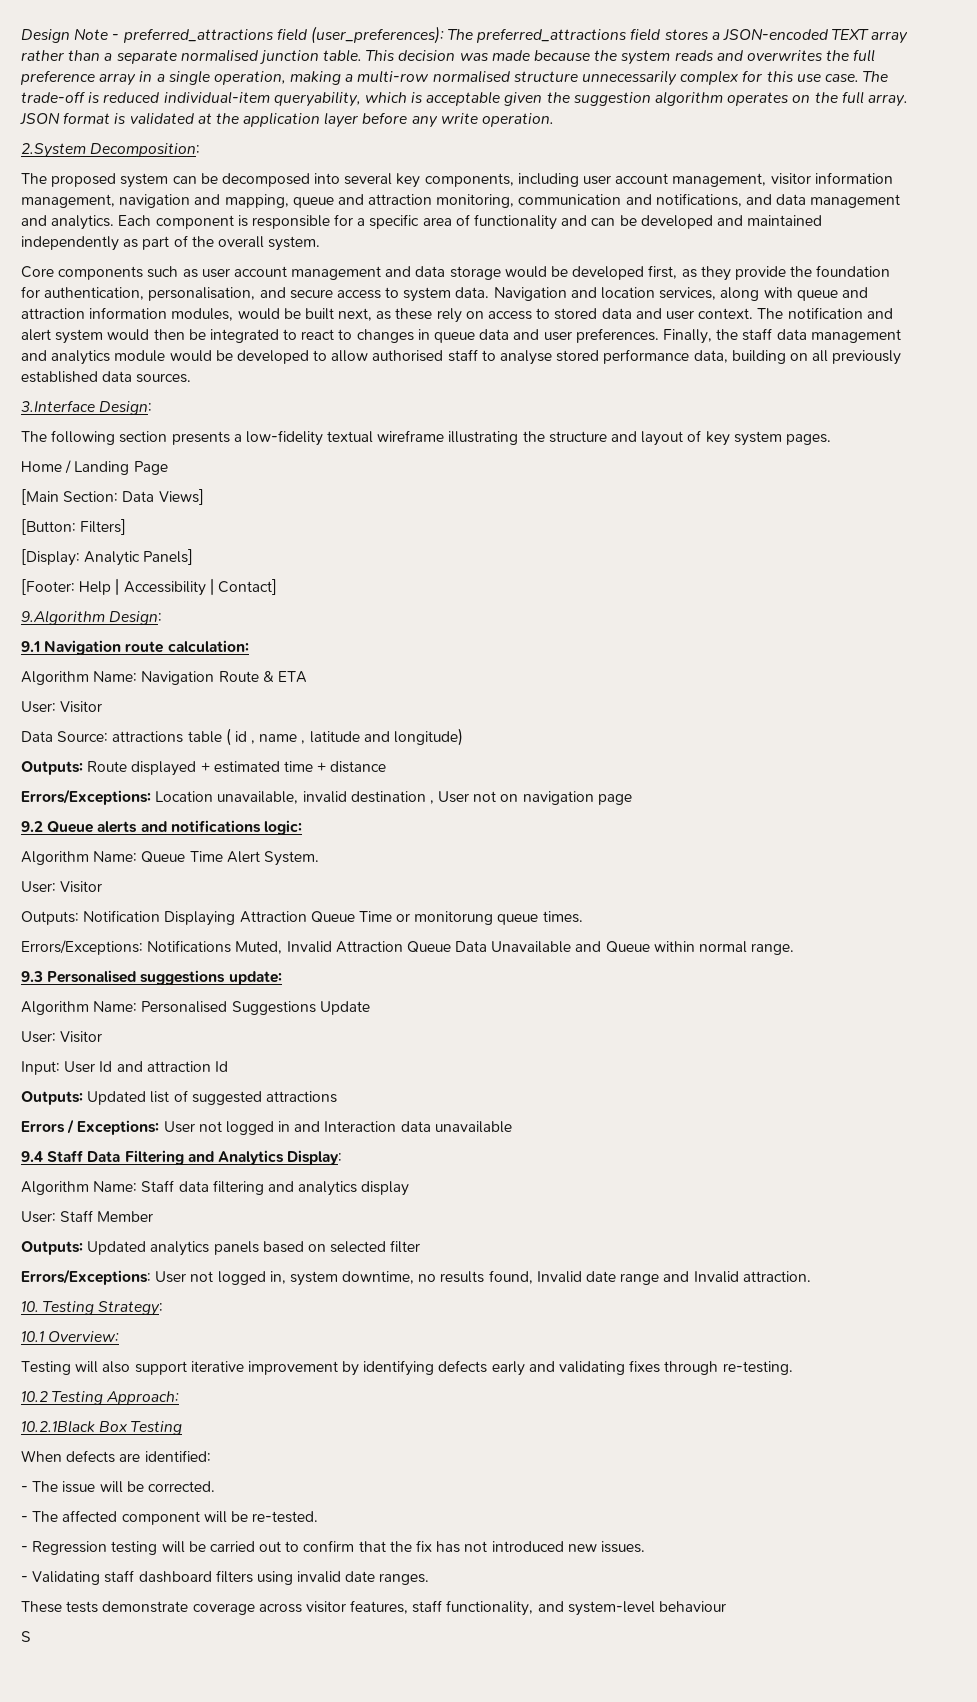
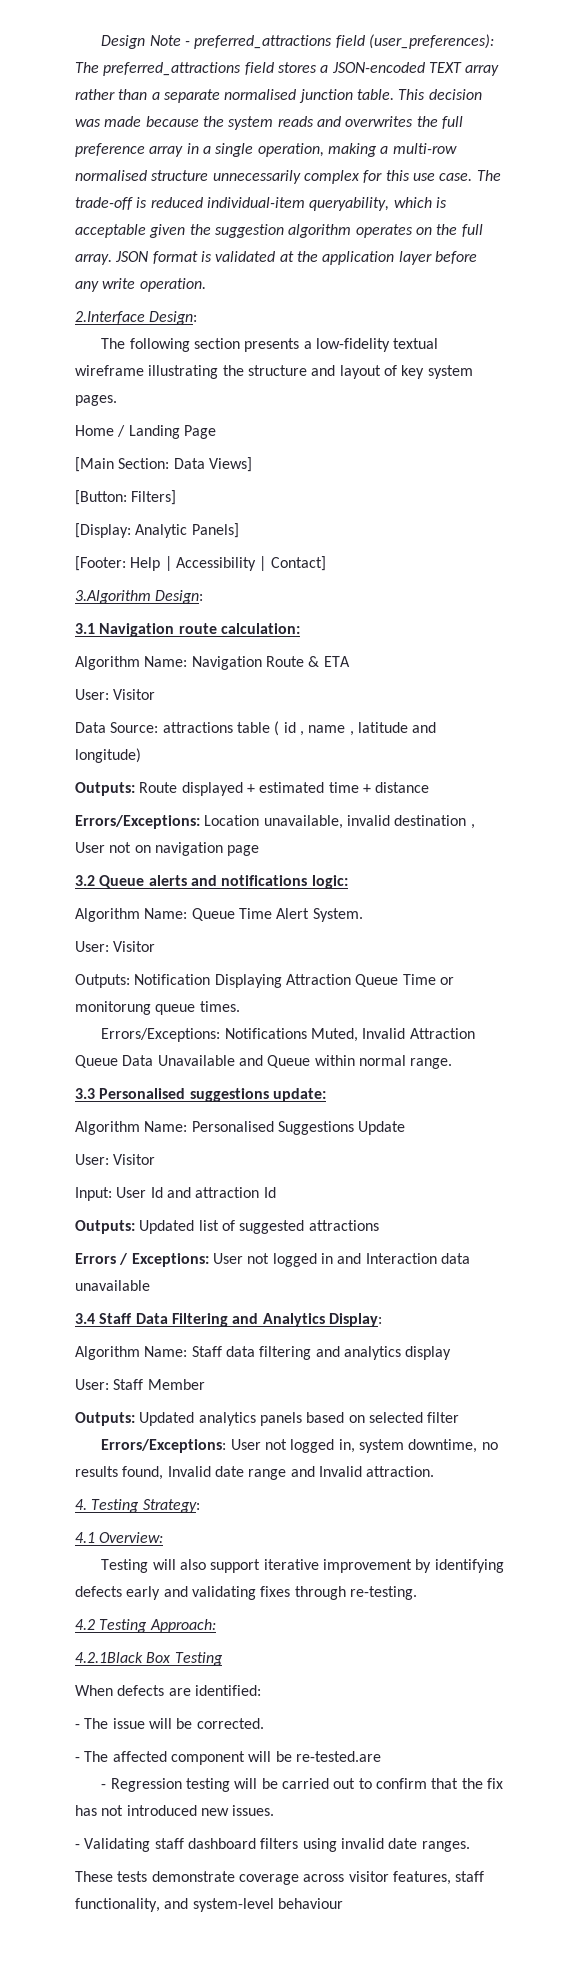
[21,143,201,158] [21,172,893,188] [21,193,901,208] [21,214,823,230] [21,235,321,251] [21,265,891,281] [21,286,868,302] [21,307,893,323] [21,328,901,344] [21,349,902,365] [21,371,192,383] [21,400,95,412] 2.System Decomposition: // The proposed system can be decomposed into several key components, including user account management, visitor information management, navigation and mapping, queue and attraction monitoring, communication and notifications, and data management and analytics. Each component is responsible for a specific area of functionality and can be developed and maintained independently as part of the overall system. // Core components such as user account management and data storage would be developed first, as they provide the foundation for authentication, personalisation, and secure access to system data. Navigation and location services, along with queue and attraction information modules, would be built next, as these rely on access to stored data and user context. The notification and alert system would then be integrated to react to changes in queue data and user preferences. Finally, the staff data management and analytics module would be developed to allow authorised staff to analyse stored performance data, building on all previously established data sources. // 3.Interface -> [75,311,145,324] 2.Interface
[21,610,163,625] [21,641,40,652] 9.Algorithm Design: // 9.1 -> [75,590,204,604] [75,623,95,634] 3.Algorithm Design: // 3.1
[21,821,43,832] 9.2 -> [75,875,95,886] 3.2
[21,971,43,982] 9.3 -> [75,1088,95,1099] 3.3
[21,1151,43,1162] 9.4 -> [75,1313,95,1324] 3.4
[21,1301,39,1312] 10. -> [75,1499,87,1510] 4.
[21,1331,44,1342] 10.1 -> [75,1532,95,1543] 4.1
[21,1391,48,1402] 10.2 -> [75,1619,95,1630] 4.2
[21,1420,95,1433] 10.2.1Black -> [75,1652,143,1663] 4.2.1Black
[252,1511,319,1523] re-tested. -> [295,1751,381,1762] re-tested.are
[21,1631,31,1642] // S -> (343, 1903) none

